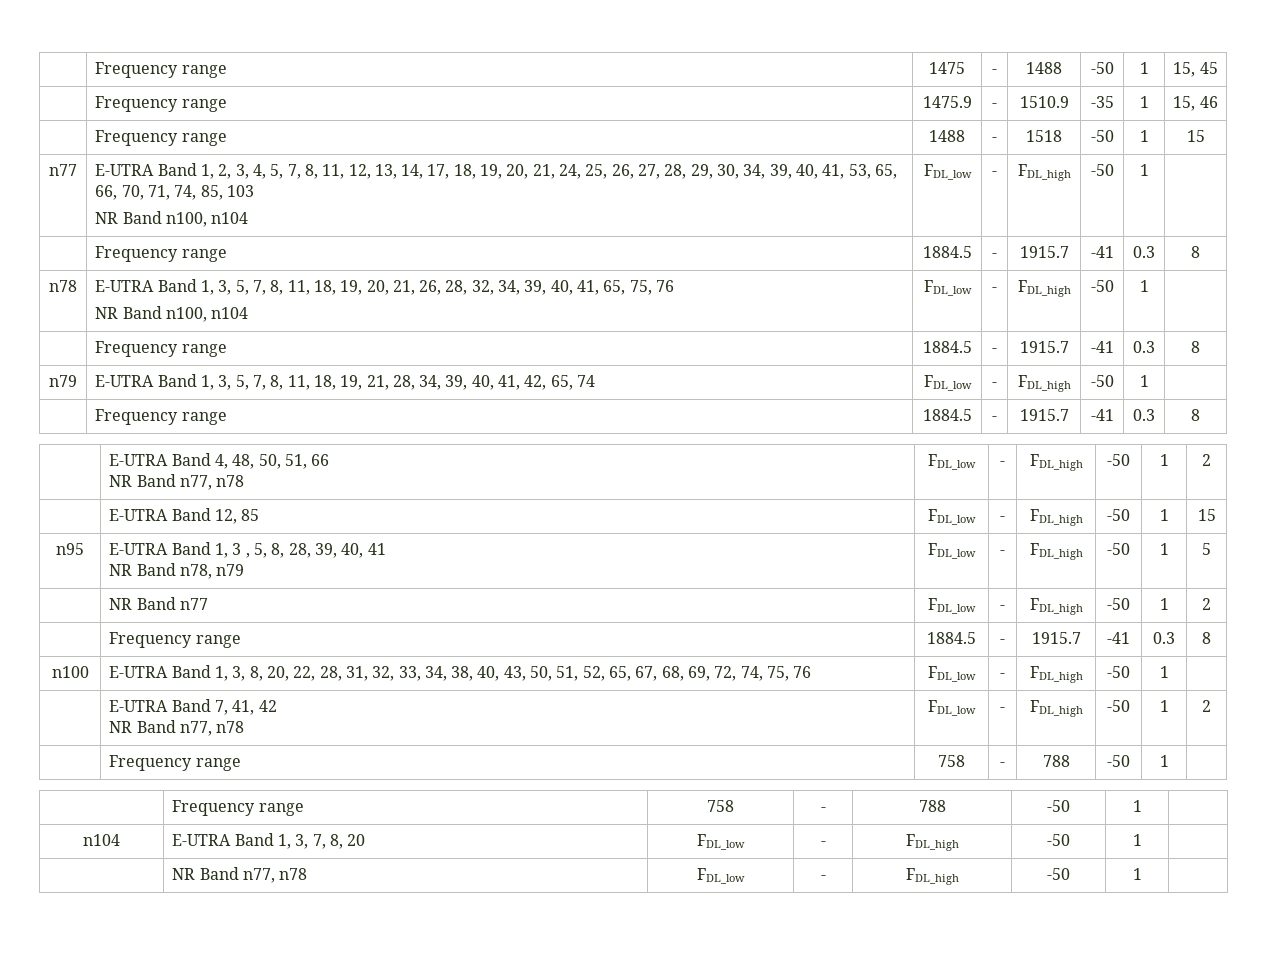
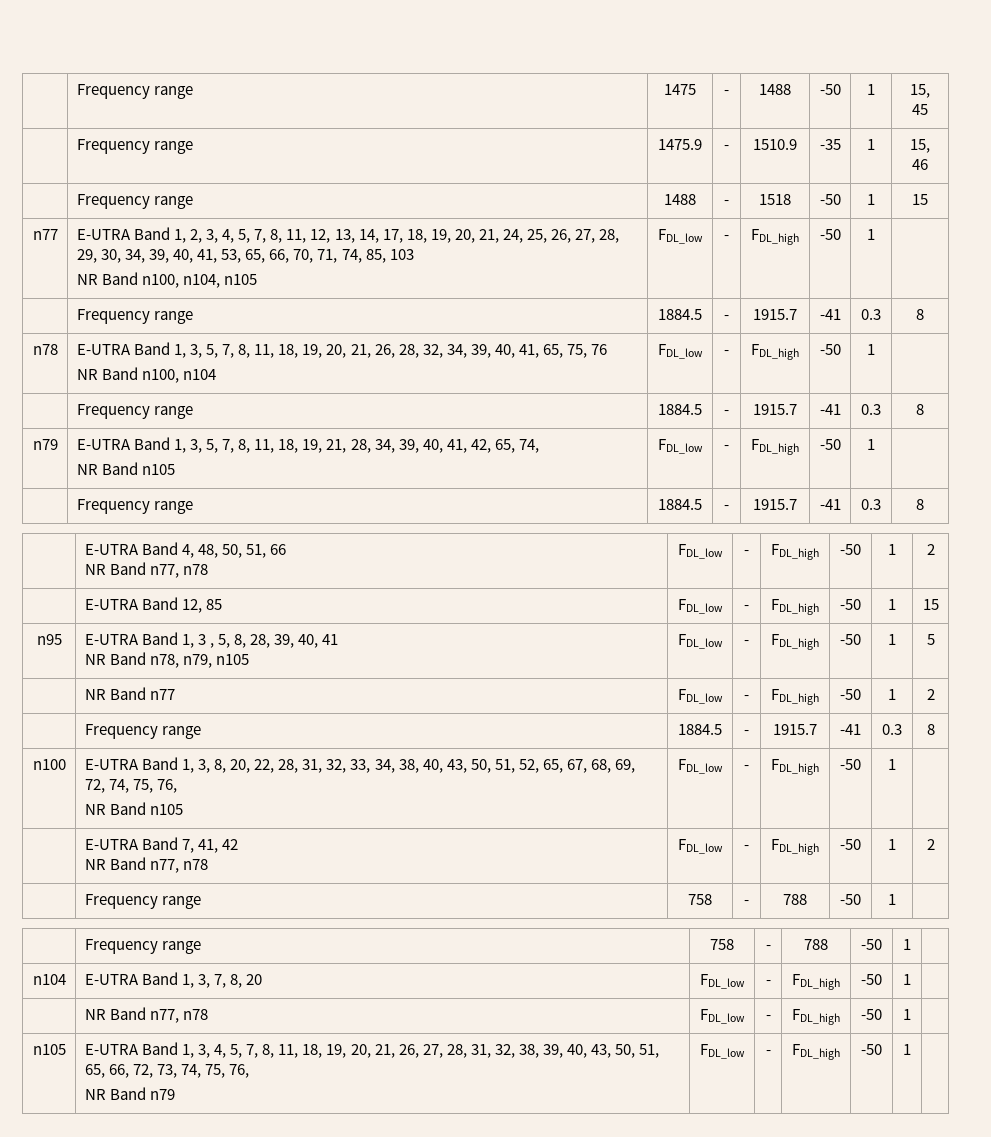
[211,212,249,224] n104 -> [183,274,258,288] n104, n105
[577,375,596,387] 74 -> [518,439,539,453] [76,462,176,475] 74, // NR Band n105
[216,564,245,576] n79 -> [183,654,250,668] n79, n105
[793,666,812,678] 76 -> [157,779,178,793] [84,802,184,815] 76, // NR Band n105
(1142, 874) none -> [32,1044,66,1055] [84,1042,660,1058] [84,1064,250,1078] [84,1087,176,1100] [700,1044,745,1059] [765,1050,771,1055] [792,1044,840,1060] [861,1044,882,1055] [903,1044,911,1055] // n105 | E-UTRA Band 1, 3, 4, 5, 7, 8, 11, 18, 19, 20, 21, 26, 27, 28, 31, 32, 38, 39, 40, 43, 50, 51, 65, 66, 72, 73, 74, 75, 76, // NR Band n79 | FDL_low | - | FDL_high | -50 | 1 |

